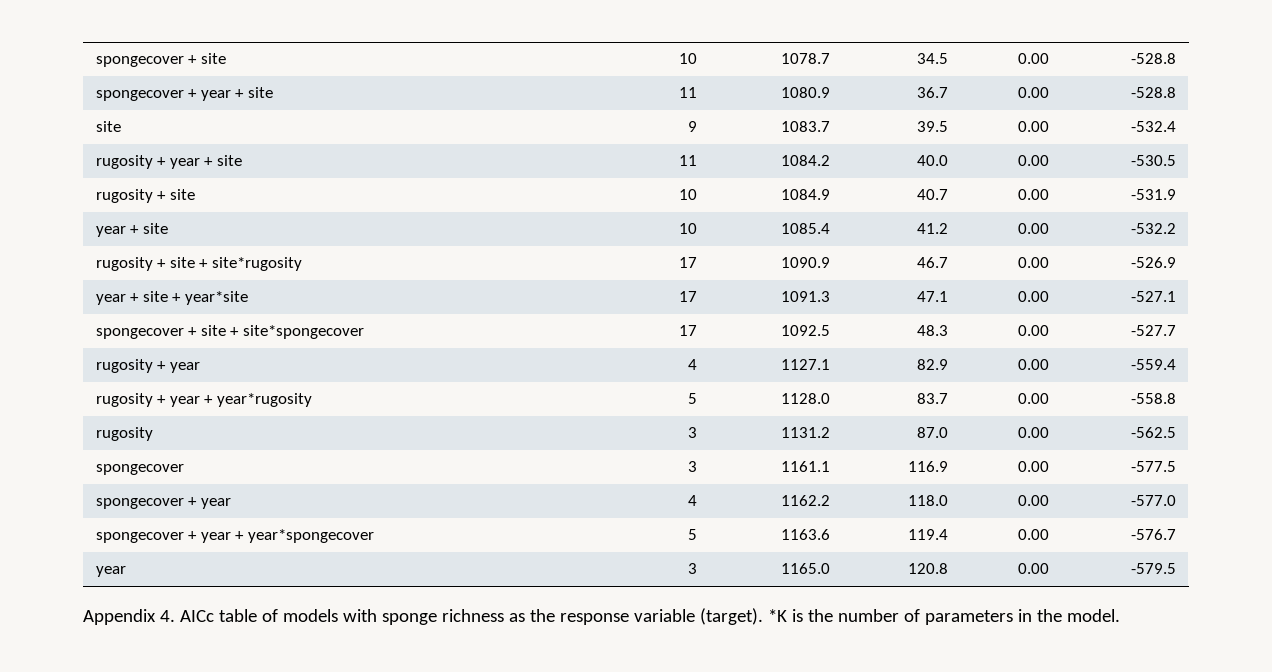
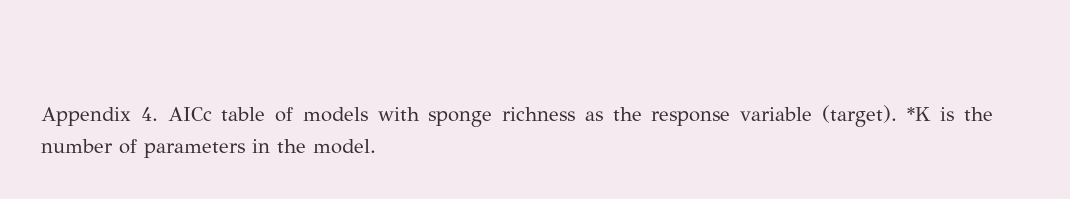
[95,53,226,67] [679,53,698,64] [781,53,831,64] [917,53,949,64] [1018,53,1050,64] [1131,53,1177,64] [95,87,273,101] [679,87,698,98] [781,87,831,98] [917,87,949,98] [1018,87,1050,98] [1131,87,1177,98] [95,121,121,132] [688,121,698,132] [781,121,831,132] [917,121,949,132] [1018,121,1050,132] [1131,121,1177,132] [95,155,242,169] [679,155,698,166] [781,155,831,166] [917,155,949,166] [1018,155,1050,166] [1131,155,1177,166] [95,189,195,203] [679,189,698,200] [781,189,831,200] [917,189,949,200] [1018,189,1050,200] [1131,189,1177,200] [95,223,168,237] [679,223,698,234] [781,223,831,234] [917,223,949,234] [1018,223,1050,234] [1131,223,1177,234] [95,257,302,271] [679,257,698,268] [781,257,831,268] [917,257,949,268] [1018,257,1050,268] [1131,257,1177,268] [95,291,248,305] [679,291,698,302] [781,291,831,302] [917,291,949,302] [1018,291,1050,302] [1131,291,1177,302] [95,325,364,339] [679,325,698,336] [781,325,831,336] [917,325,949,336] [1018,325,1050,336] [1131,325,1177,336] [95,359,200,373] [688,359,698,370] [781,359,831,370] [917,359,949,370] [1018,359,1050,370] [1131,359,1177,370] [95,393,312,407] [688,393,698,404] [781,393,831,404] [917,393,949,404] [1018,393,1050,404] [1131,393,1177,404] [95,427,153,441] [688,427,698,438] [781,427,831,438] [917,427,949,438] [1018,427,1050,438] [1131,427,1177,438] [95,464,184,475] [688,461,698,472] [781,461,831,472] [908,461,949,472] [1018,461,1050,472] [1131,461,1177,472] [95,497,231,509] [688,495,698,506] [781,495,831,506] [908,495,949,506] [1018,495,1050,506] [1131,495,1177,506] [95,529,374,543] [688,529,698,540] [781,529,831,540] [908,529,949,540] [1018,529,1050,540] [1131,529,1177,540] [95,566,126,577] [688,563,698,574] [781,563,831,574] [908,563,949,574] [1018,563,1050,574] [1131,563,1177,574] spongecover + site | 10 | 1078.7 | 34.5 | 0.00 | -528.8 // spongecover + year + site | 11 | 1080.9 | 36.7 | 0.00 | -528.8 // site | 9 | 1083.7 | 39.5 | 0.00 | -532.4 // rugosity + year + site | 11 | 1084.2 | 40.0 | 0.00 | -530.5 // rugosity + site | 10 | 1084.9 | 40.7 | 0.00 | -531.9 // year + site | 10 | 1085.4 | 41.2 | 0.00 | -532.2 // rugosity + site + site*rugosity | 17 | 1090.9 | 46.7 | 0.00 | -526.9 // year + site + year*site | 17 | 1091.3 | 47.1 | 0.00 | -527.1 // spongecover + site + site*spongecover | 17 | 1092.5 | 48.3 | 0.00 | -527.7 // rugosity + year | 4 | 1127.1 | 82.9 | 0.00 | -559.4 // rugosity + year + year*rugosity | 5 | 1128.0 | 83.7 | 0.00 | -558.8 // rugosity | 3 | 1131.2 | 87.0 | 0.00 | -562.5 // spongecover | 3 | 1161.1 | 116.9 | 0.00 | -577.5 // spongecover + year | 4 | 1162.2 | 118.0 | 0.00 | -577.0 // spongecover + year + year*spongecover | 5 | 1163.6 | 119.4 | 0.00 | -576.7 // year | 3 | 1165.0 | 120.8 | 0.00 | -579.5 // -> (41, 116) none

